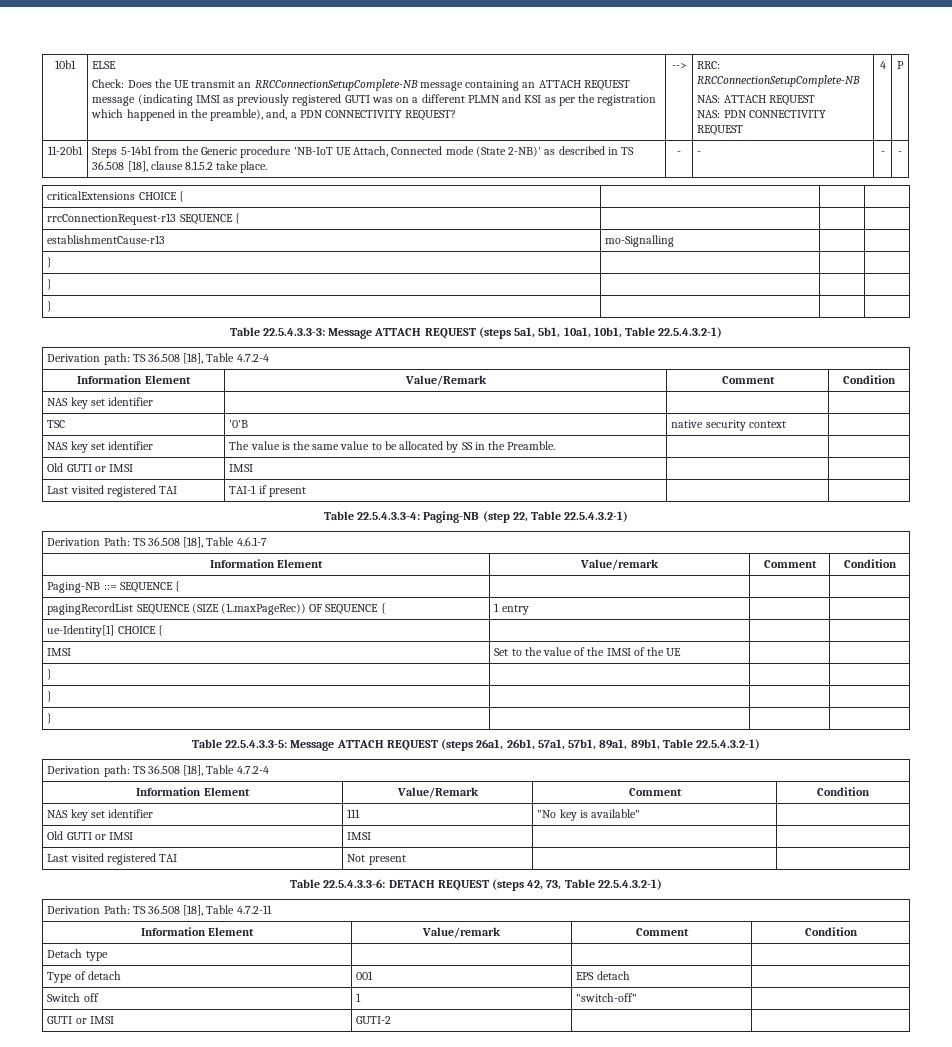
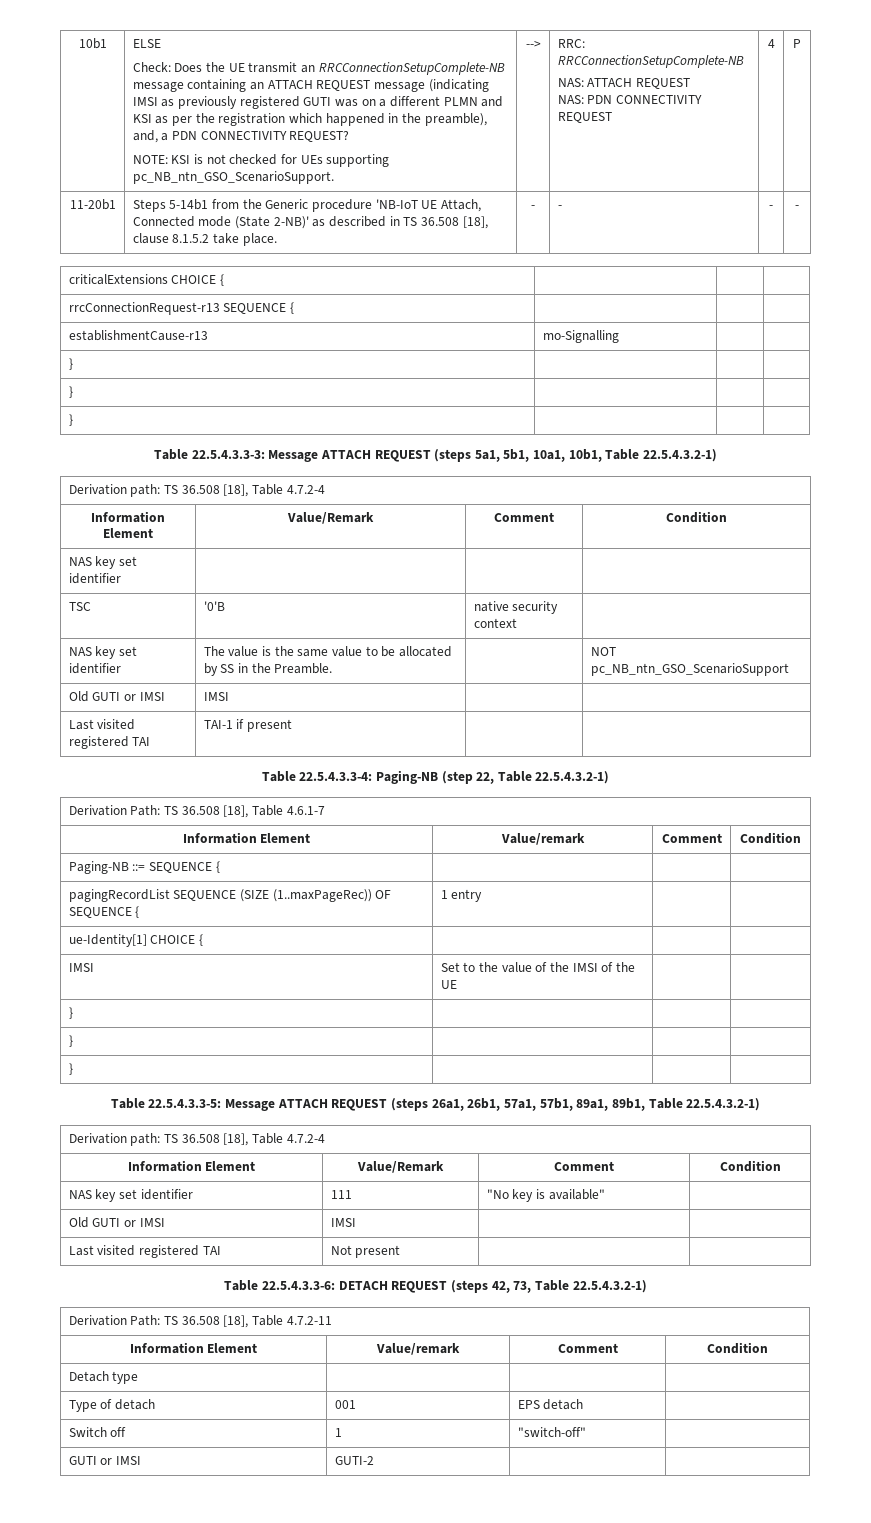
(457, 115) none -> [132,154,390,167] [132,171,334,184] // NOTE: KSI is not checked for UEs supporting pc_NB_ntn_GSO_ScenarioSupport.
(556, 445) none -> [590,647,616,656] [590,663,789,676] NOT pc_NB_ntn_GSO_ScenarioSupport

